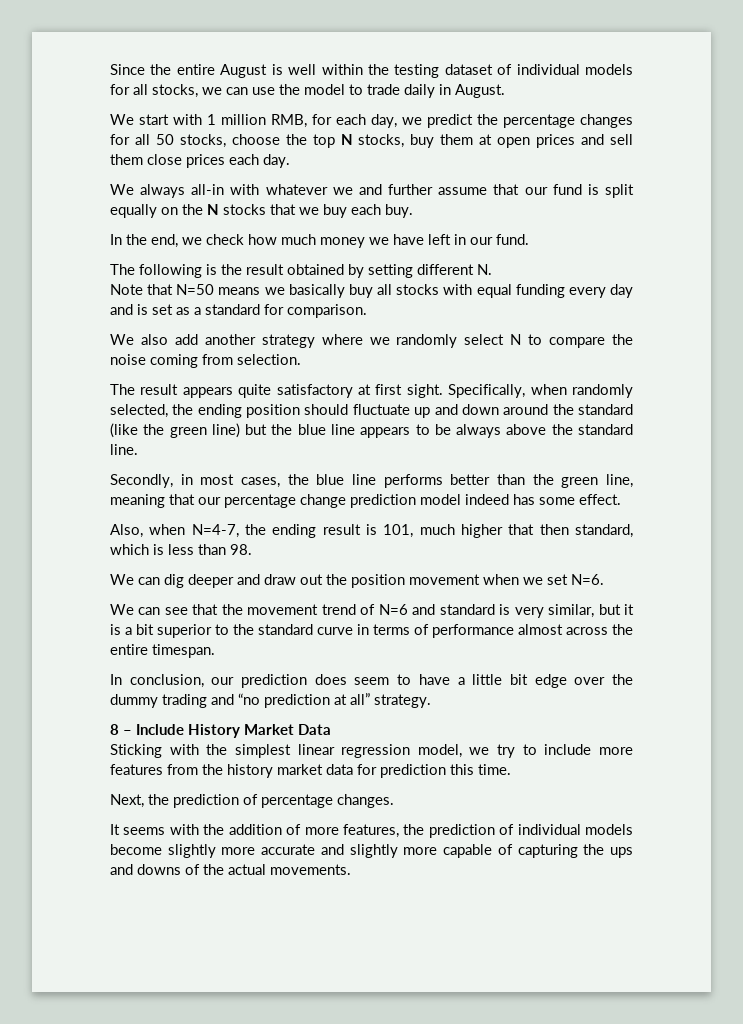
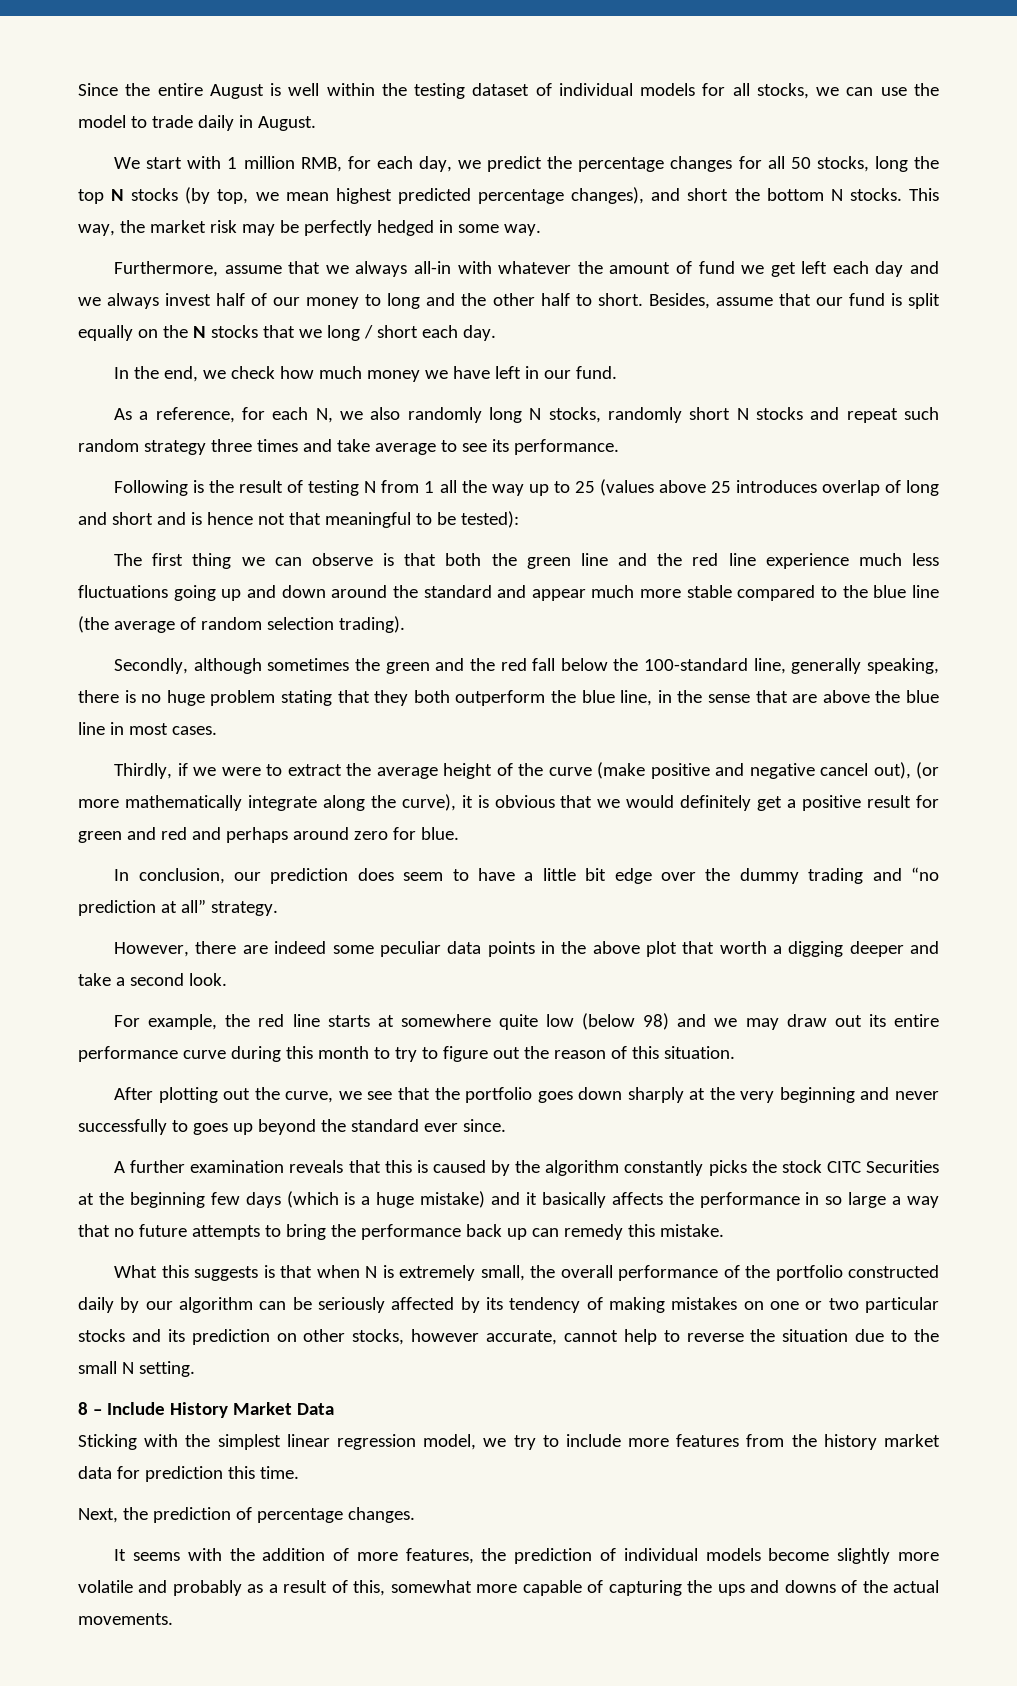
[231,134,280,145] choose -> [874,156,908,172] long
[358,134,633,148] [110,154,290,168] [110,184,434,198] stocks, buy them at open prices and sell them close prices each day. // We always all-in with whatever we and further -> [131,187,940,204] [78,220,541,236] [114,261,940,277] [78,293,710,309] stocks (by top, we mean highest predicted percentage changes), and short the bottom N stocks. This way, the market risk may be perfectly hedged in some way. // Furthermore, assume that we always all-in with whatever the amount of fund we get left each day and we always invest half of our money to long and the other half to short. Besides,
[323,204,413,218] buy each buy. -> [326,325,496,341] long / short each day.
[110,264,492,278] [110,284,633,298] [110,304,367,318] [110,334,634,348] [110,354,301,368] [110,384,633,398] [110,404,410,418] The following is the result obtained by setting different N. // Note that N=50 means we basically buy all stocks with equal funding every day and is set as a standard for comparison. // We also add another strategy where we randomly select N to compare the noise coming from selection. // The result appears quite satisfactory at first sight. Specifically, when randomly selected, the ending position should fluctuate -> [114,407,939,423] [78,439,619,455] [114,479,939,496] [78,511,519,528] [114,553,939,569] [78,585,216,601] As a reference, for each N, we also randomly long N stocks, randomly short N stocks and repeat such random strategy three times and take average to see its performance. // Following is the result of testing N from 1 all the way up to 25 (values above 25 introduces overlap of long and short and is hence not that meaningful to be tested): // The first thing we can observe is that both the green line and the red line experience much less fluctuations going
[110,423,633,438] [110,444,138,455] [110,474,634,488] [110,494,621,508] [110,524,633,538] [110,544,252,555] [110,574,604,588] [110,604,634,618] [110,624,633,638] [110,644,215,658] (like the green line) but the blue line appears to be always above the standard line. // Secondly, in most cases, the blue line performs better than the green line, meaning that our percentage change prediction model indeed has some effect. // Also, when N=4-7, the ending result is 101, much higher that then standard, which is less than 98. // We can dig deeper and draw out the position movement when we set N=6. // We can see that the movement trend of N=6 and standard is very similar, but it is a bit superior to the standard curve in terms of performance almost across the entire timespan. -> [497,585,939,601] [78,616,405,633] [114,658,939,674] [78,690,940,706] [78,722,217,735] [114,762,940,779] [78,794,940,811] [78,827,459,843] and appear much more stable compared to the blue line (the average of random selection trading). // Secondly, although sometimes the green and the red fall below the 100-standard line, generally speaking, there is no huge problem stating that they both outperform the blue line, in the sense that are above the blue line in most cases. // Thirdly, if we were to extract the average height of the curve (make positive and negative cancel out), (or more mathematically integrate along the curve), it is obvious that we would definitely get a positive result for green and red and perhaps around zero for blue.
(431, 701) none -> [114,941,940,957] [78,973,227,986] [114,1013,939,1030] [78,1046,735,1062] [114,1087,940,1103] [78,1119,506,1135] [114,1160,939,1176] [78,1191,939,1208] [78,1224,724,1240] [114,1265,939,1281] [78,1297,940,1313] [78,1329,939,1345] [78,1361,195,1377] // However, there are indeed some peculiar data points in the above plot that worth a digging deeper and take a second look. // For example, the red line starts at somewhere quite low (below 98) and we may draw out its entire performance curve during this month to try to figure out the reason of this situation. // After plotting out the curve, we see that the portfolio goes down sharply at the very beginning and never successfully to goes up beyond the standard ever since. // A further examination reveals that this is caused by the algorithm constantly picks the stock CITC Securities at the beginning few days (which is a huge mistake) and it basically affects the performance in so large a way that no future attempts to bring the performance back up can remedy this mistake. // What this suggests is that when N is extremely small, the overall performance of the portfolio constructed daily by our algorithm can be seriously affected by its tendency of making mistakes on one or two particular stocks and its prediction on other stocks, however accurate, cannot help to reverse the situation due to the small N setting.
[261,844,398,858] accurate and slightly -> [78,1580,472,1596] volatile and probably as a result of this, somewhat

